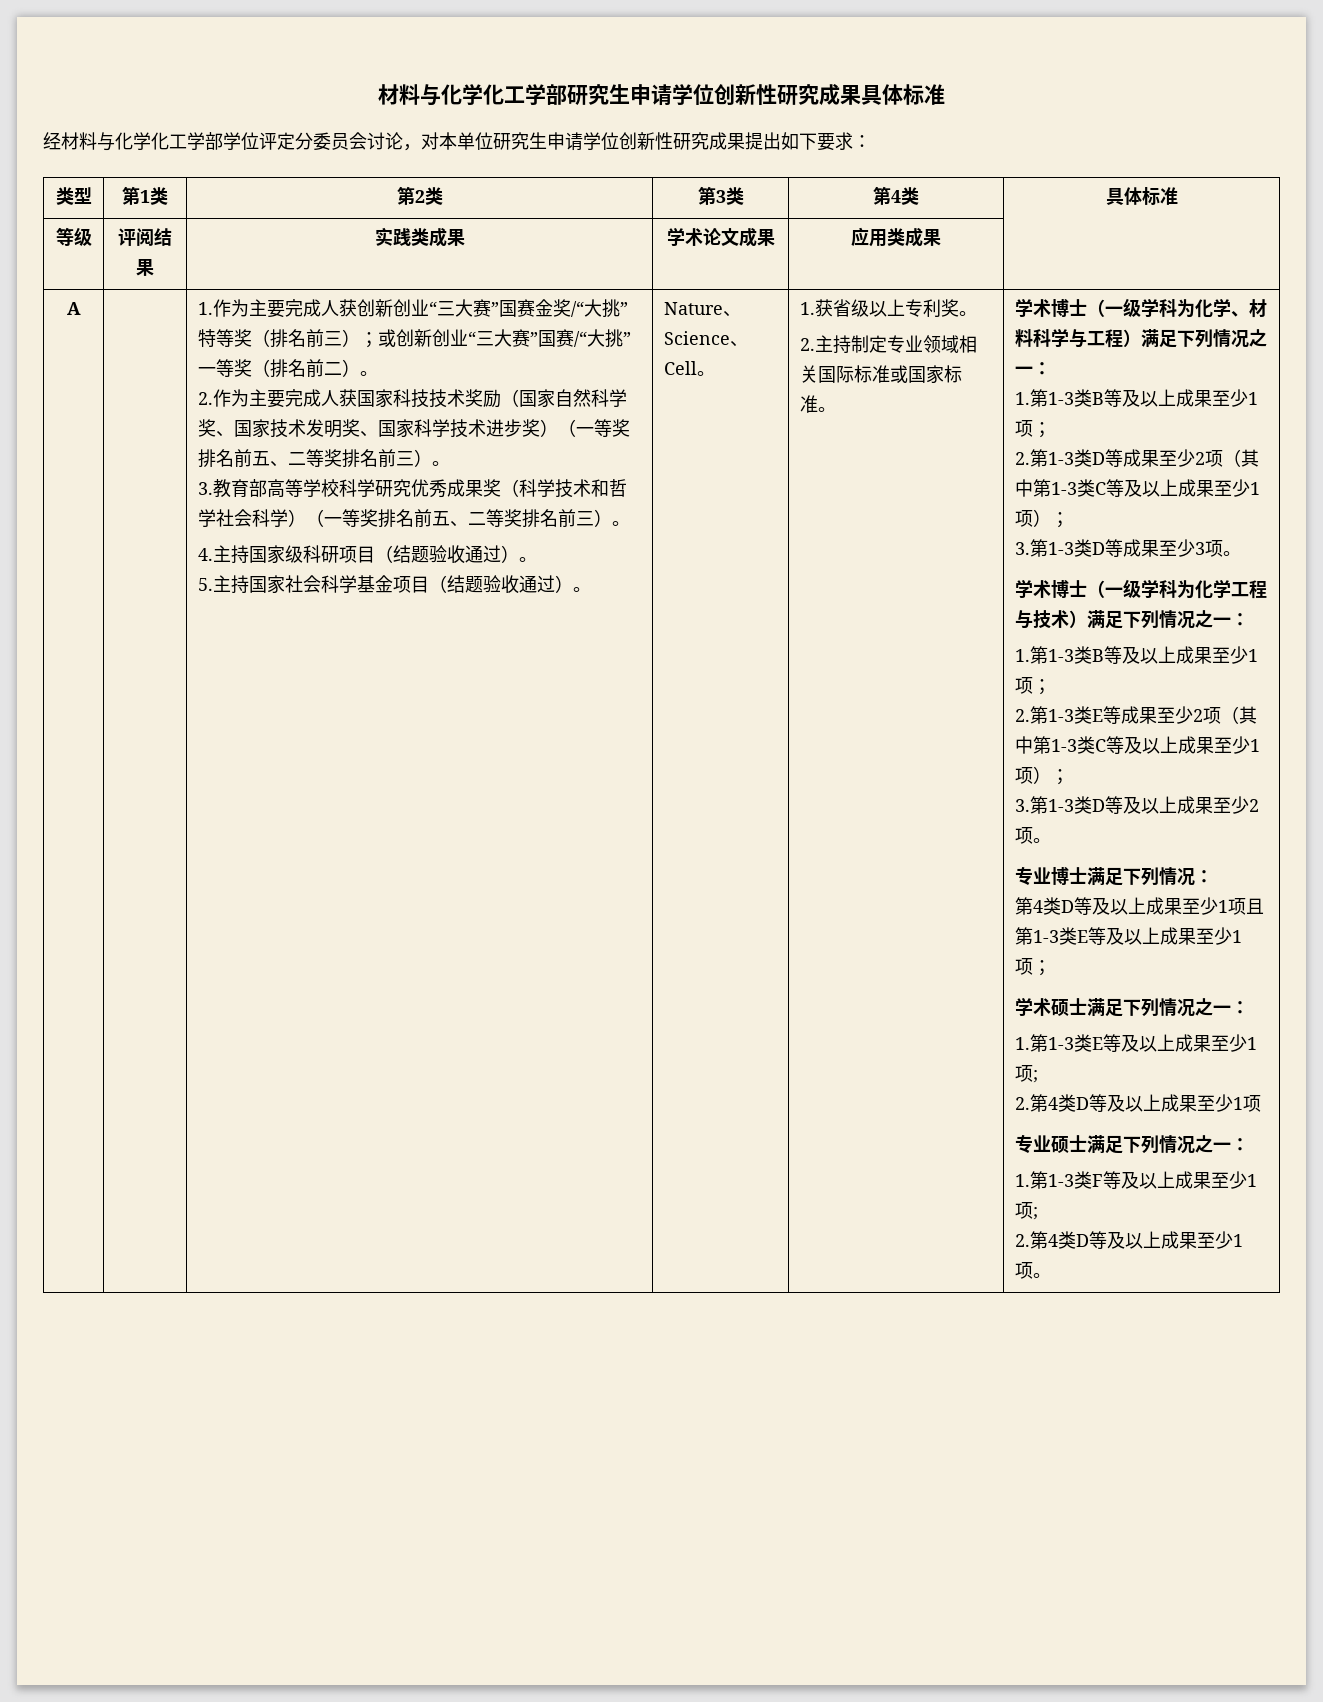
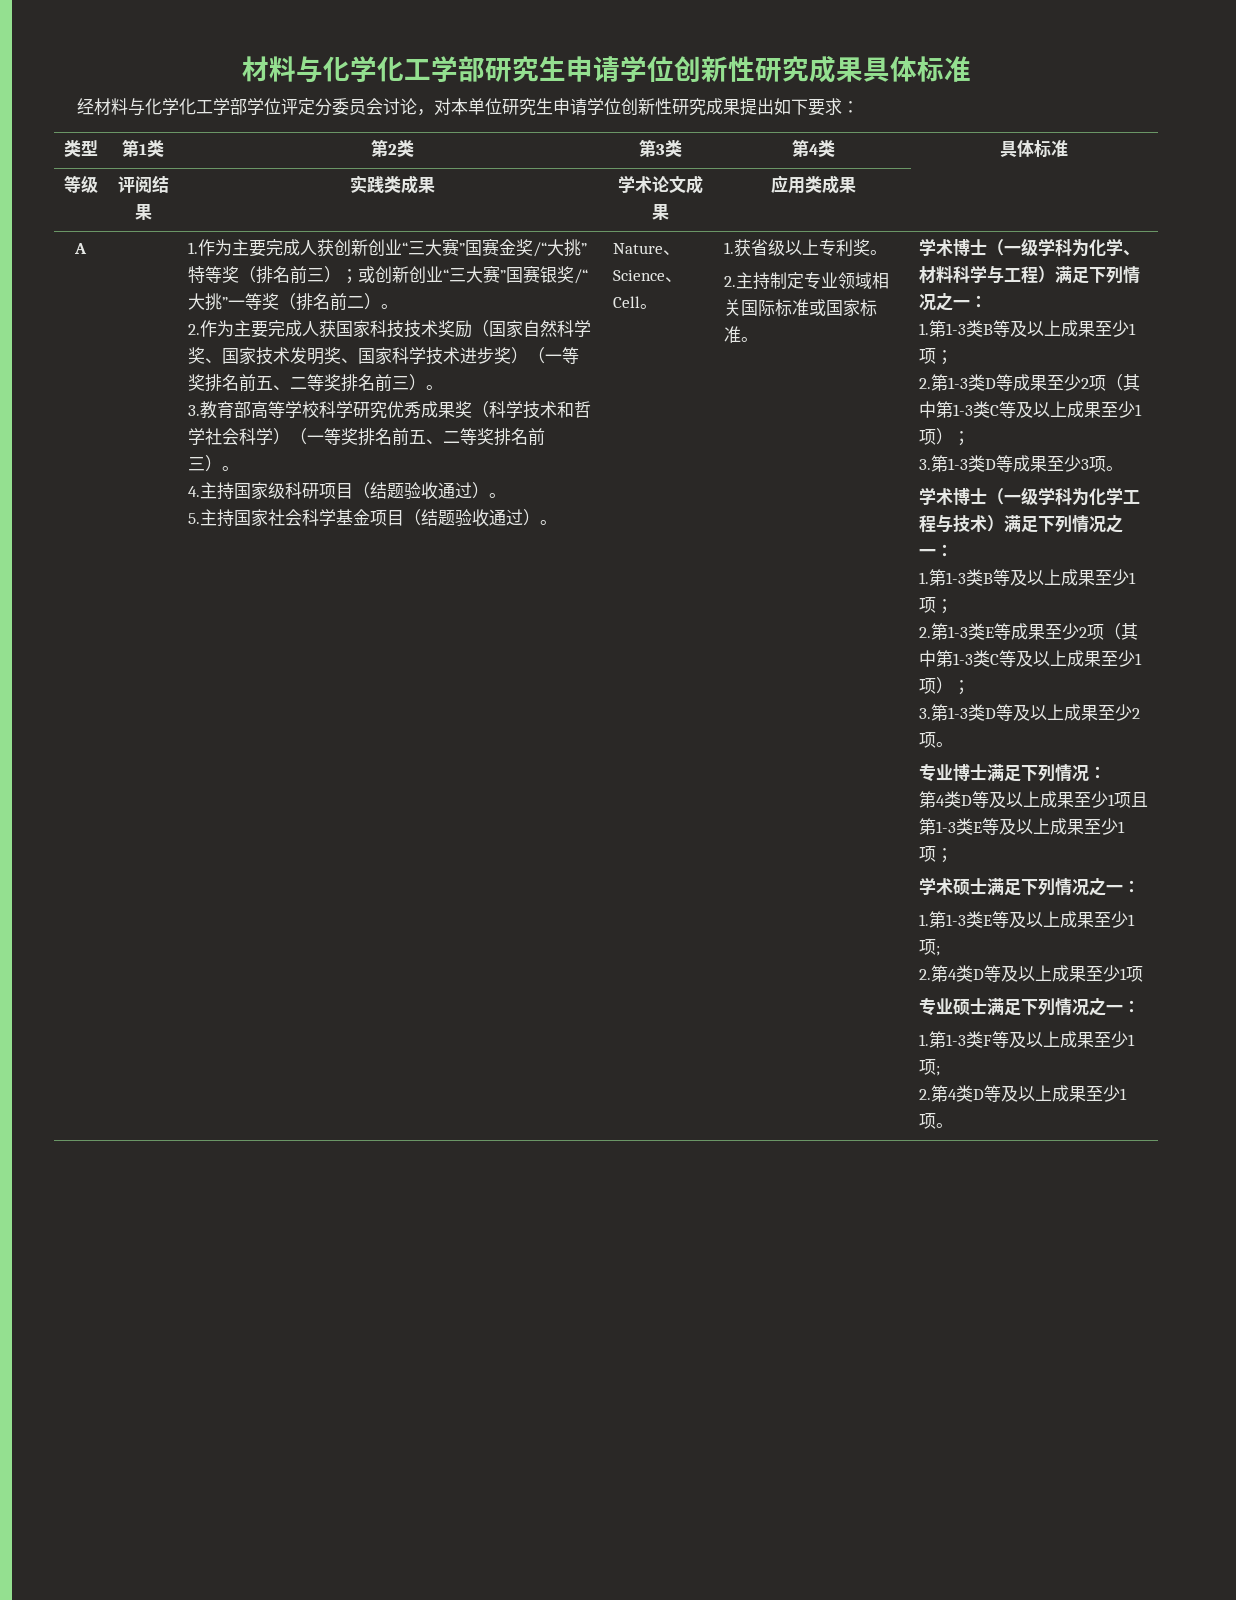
(575, 338) none -> [540,266,575,283] 银奖

